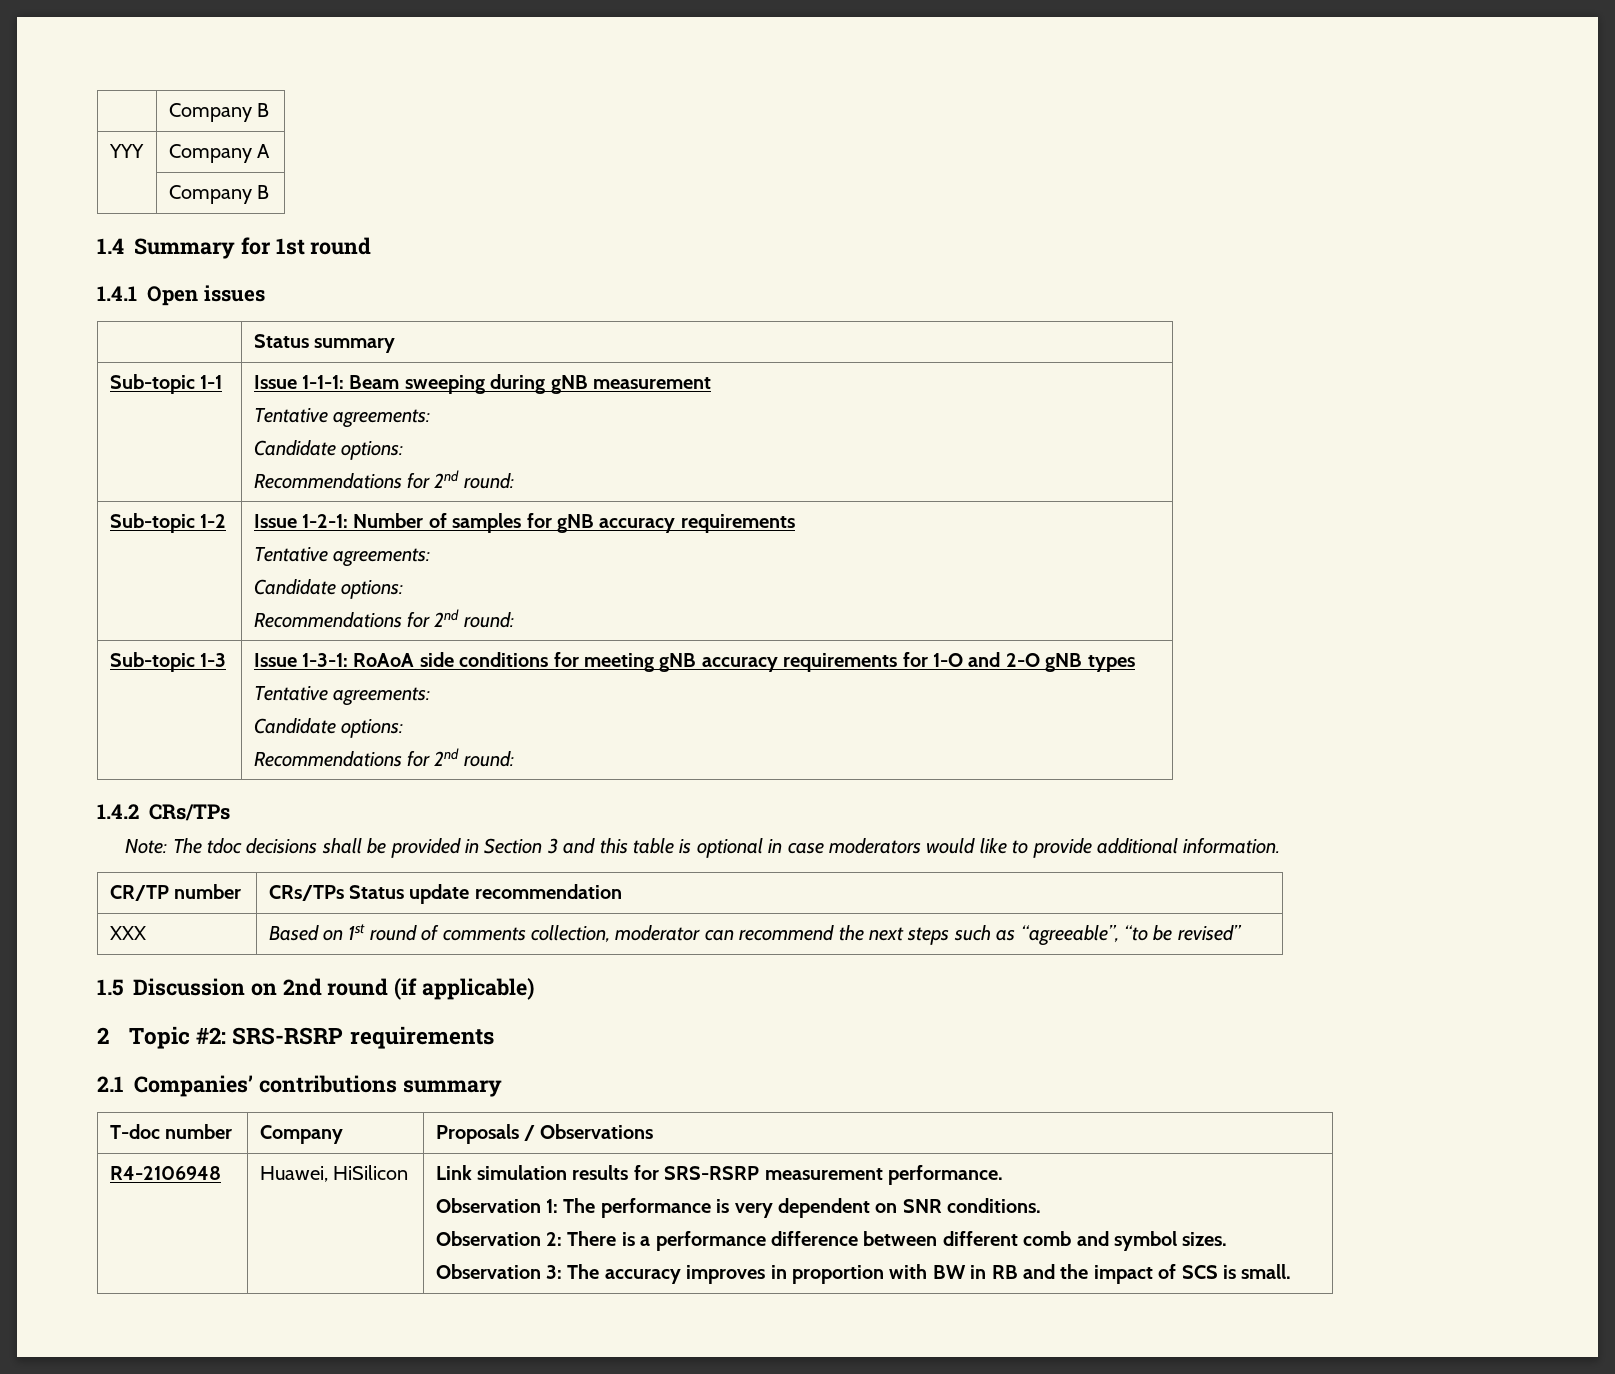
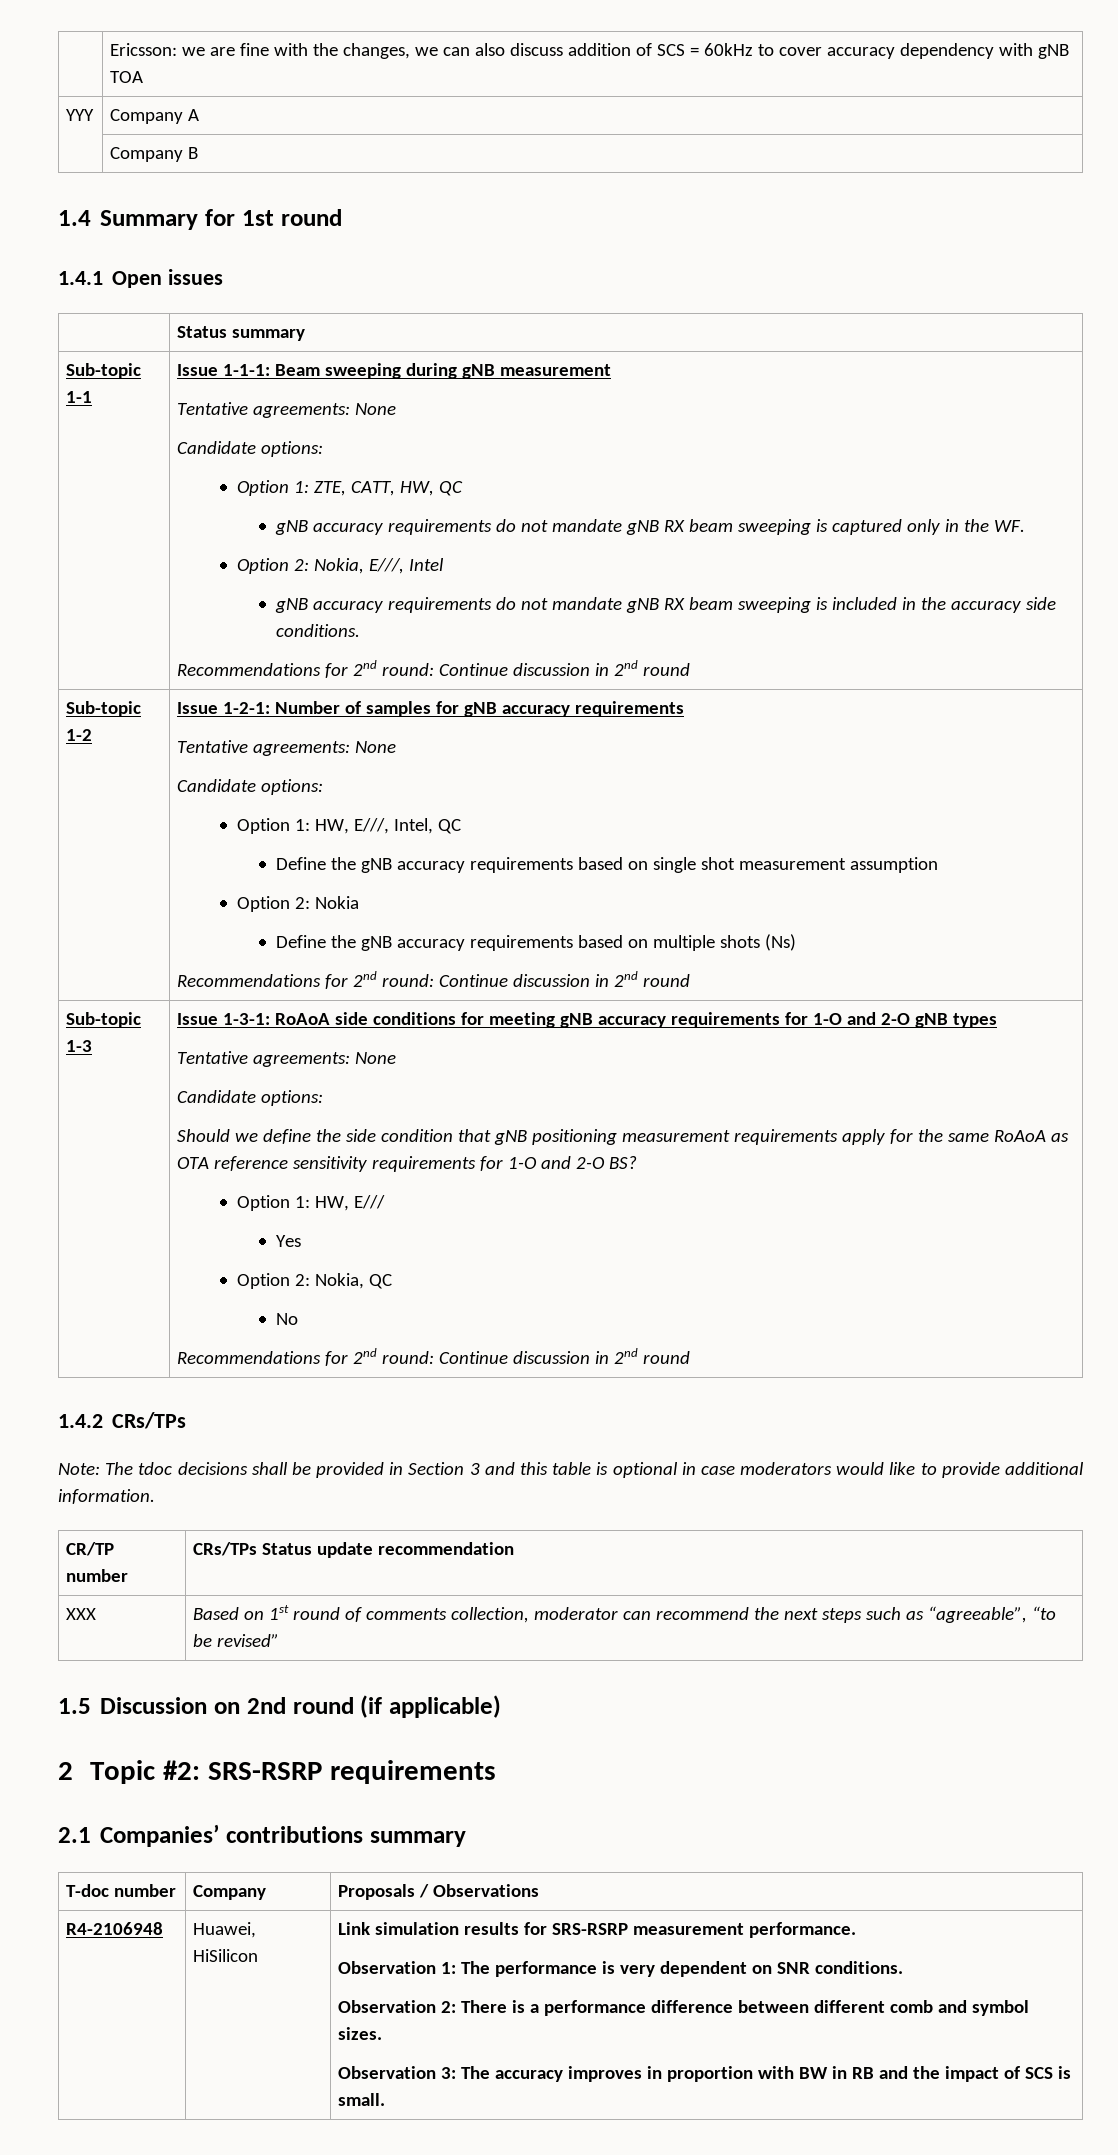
[168,103,269,122] | Company B -> [110,43,1070,59] [110,71,144,83] | Ericsson: we are fine with the changes, we can also discuss addition of SCS = 60kHz to cover accuracy dependency with gNB TOA
[332,409,430,428] [253,440,403,460] [253,470,514,489] agreements: // Candidate options: // Recommendations for 2nd round: -> [253,403,397,418] [177,441,324,457] [236,480,463,496] [274,519,1025,535] [236,558,444,574] [274,597,1056,613] [275,624,360,637] [177,660,691,678] agreements: None // Candidate options: // Option 1: ZTE, CATT, HW, QC // gNB accuracy requirements do not mandate gNB RX beam sweeping is captured only in the WF. // Option 2: Nokia, E///, Intel // gNB accuracy requirements do not mandate gNB RX beam sweeping is included in the accuracy side conditions. // Recommendations for 2nd round: Continue discussion in 2nd round
[332,548,430,567] [253,579,403,599] [253,609,514,628] agreements: // Candidate options: // Recommendations for 2nd round: -> [253,741,397,756] [177,779,324,795] [236,818,461,834] [275,857,938,873] [236,896,359,912] [275,934,796,951] [177,971,691,989] agreements: None // Candidate options: // Option 1: HW, E///, Intel, QC // Define the gNB accuracy requirements based on single shot measurement assumption // Option 2: Nokia // Define the gNB accuracy requirements based on multiple shots (Ns) // Recommendations for 2nd round: Continue discussion in 2nd round
[332,687,430,706] [253,718,403,738] [253,748,514,767] agreements: // Candidate options: // Recommendations for 2nd round: -> [253,1052,397,1067] [177,1090,324,1106] [177,1129,1070,1145] [177,1156,638,1172] [236,1195,385,1211] [275,1235,301,1247] [236,1273,392,1289] [275,1313,298,1325] [177,1348,691,1366] agreements: None // Candidate options: // Should we define the side condition that gNB positioning measurement requirements apply for the same RoAoA as OTA reference sensitivity requirements for 1-O and 2-O BS? // Option 1: HW, E/// // Yes // Option 2: Nokia, QC // No // Recommendations for 2nd round: Continue discussion in 2nd round

